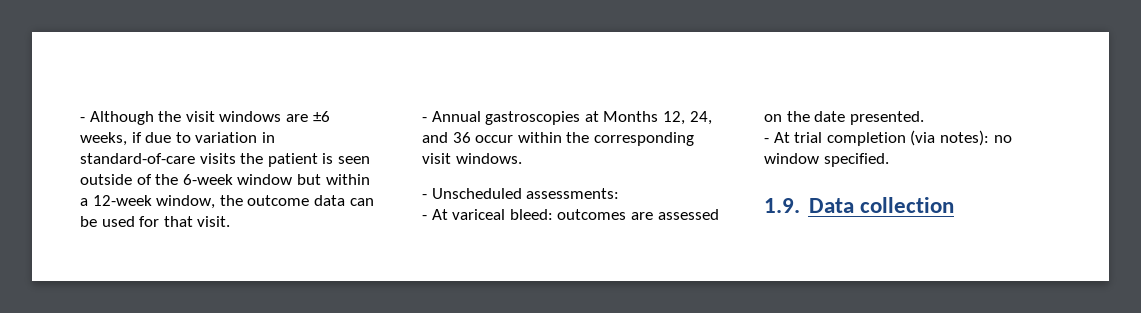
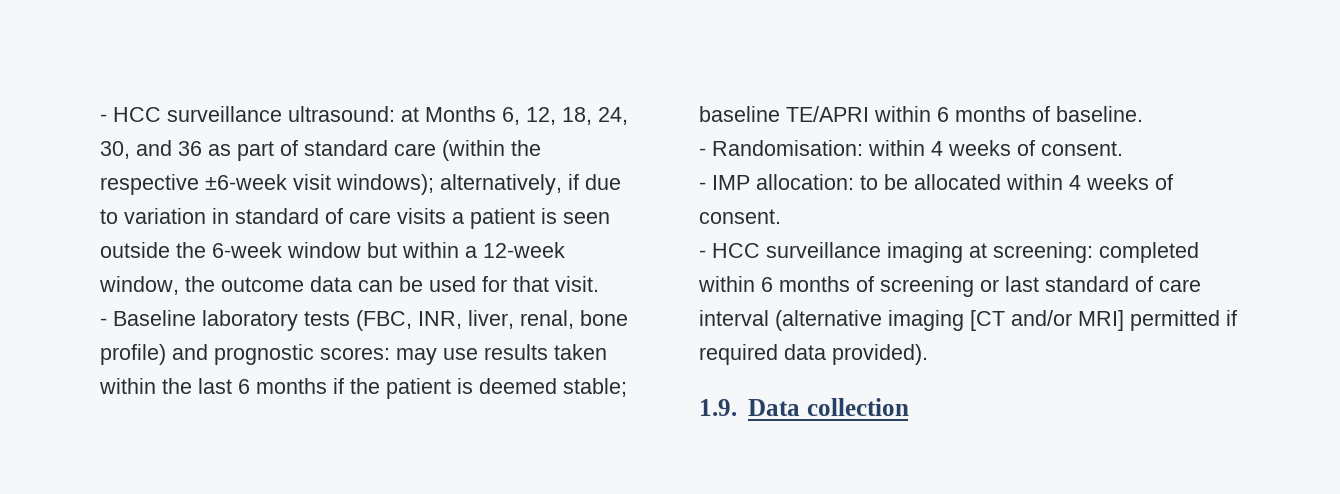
[80,111,330,125] [80,132,127,146] - Although the visit windows are ±6 weeks, -> [100,106,628,125] [100,140,541,161] [100,174,562,195] - HCC surveillance ultrasound: at Months 6, 12, 18, 24, 30, and 36 as part of standard care (within the respective ±6-week visit windows); alternatively,
[80,153,264,164] standard-of-care visits the -> [235,208,464,224] standard of care visits a
[136,174,152,185] of -> (170, 250) none
[431,111,712,125] [422,132,694,146] [422,153,522,164] [422,188,620,199] [422,209,719,220] [764,111,924,125] [764,130,1012,146] [764,153,889,167] Annual gastroscopies at Months 12, 24, and 36 occur within the corresponding visit windows. // - Unscheduled assessments: // - At variceal bleed: outcomes are assessed on the date presented. // - At trial completion (via notes): no window specified. -> [113,310,628,331] [100,344,607,365] [99,378,627,399] [699,106,1143,122] [699,140,1123,156] [699,174,1173,190] [699,209,781,224] [699,242,1199,263] [698,276,1201,297] [699,310,1237,331] [699,344,928,365] Baseline laboratory tests (FBC, INR, liver, renal, bone profile) and prognostic scores: may use results taken within the last 6 months if the patient is deemed stable; baseline TE/APRI within 6 months of baseline. // - Randomisation: within 4 weeks of consent. // - IMP allocation: to be allocated within 4 weeks of consent. // - HCC surveillance imaging at screening: completed within 6 months of screening or last standard of care interval (alternative imaging [CT and/or MRI] permitted if required data provided).

